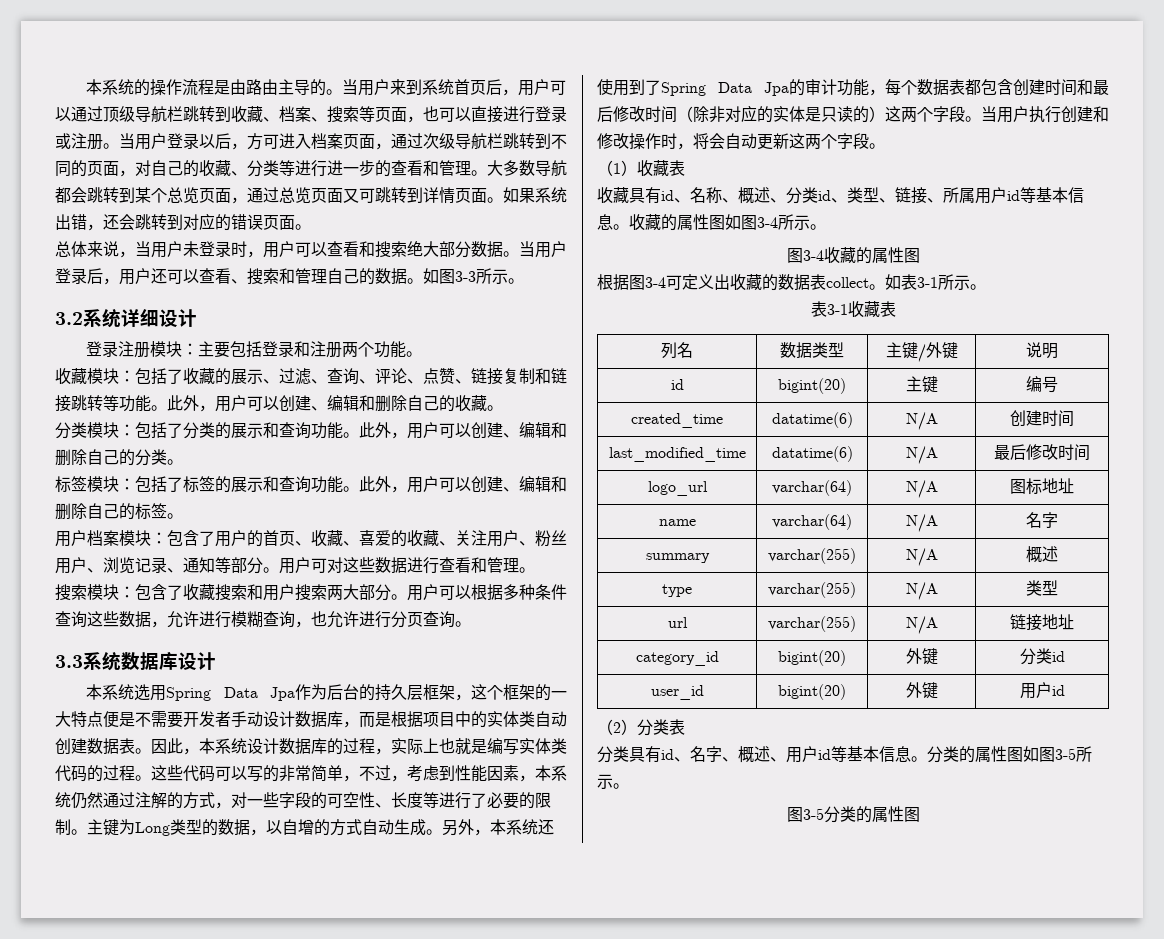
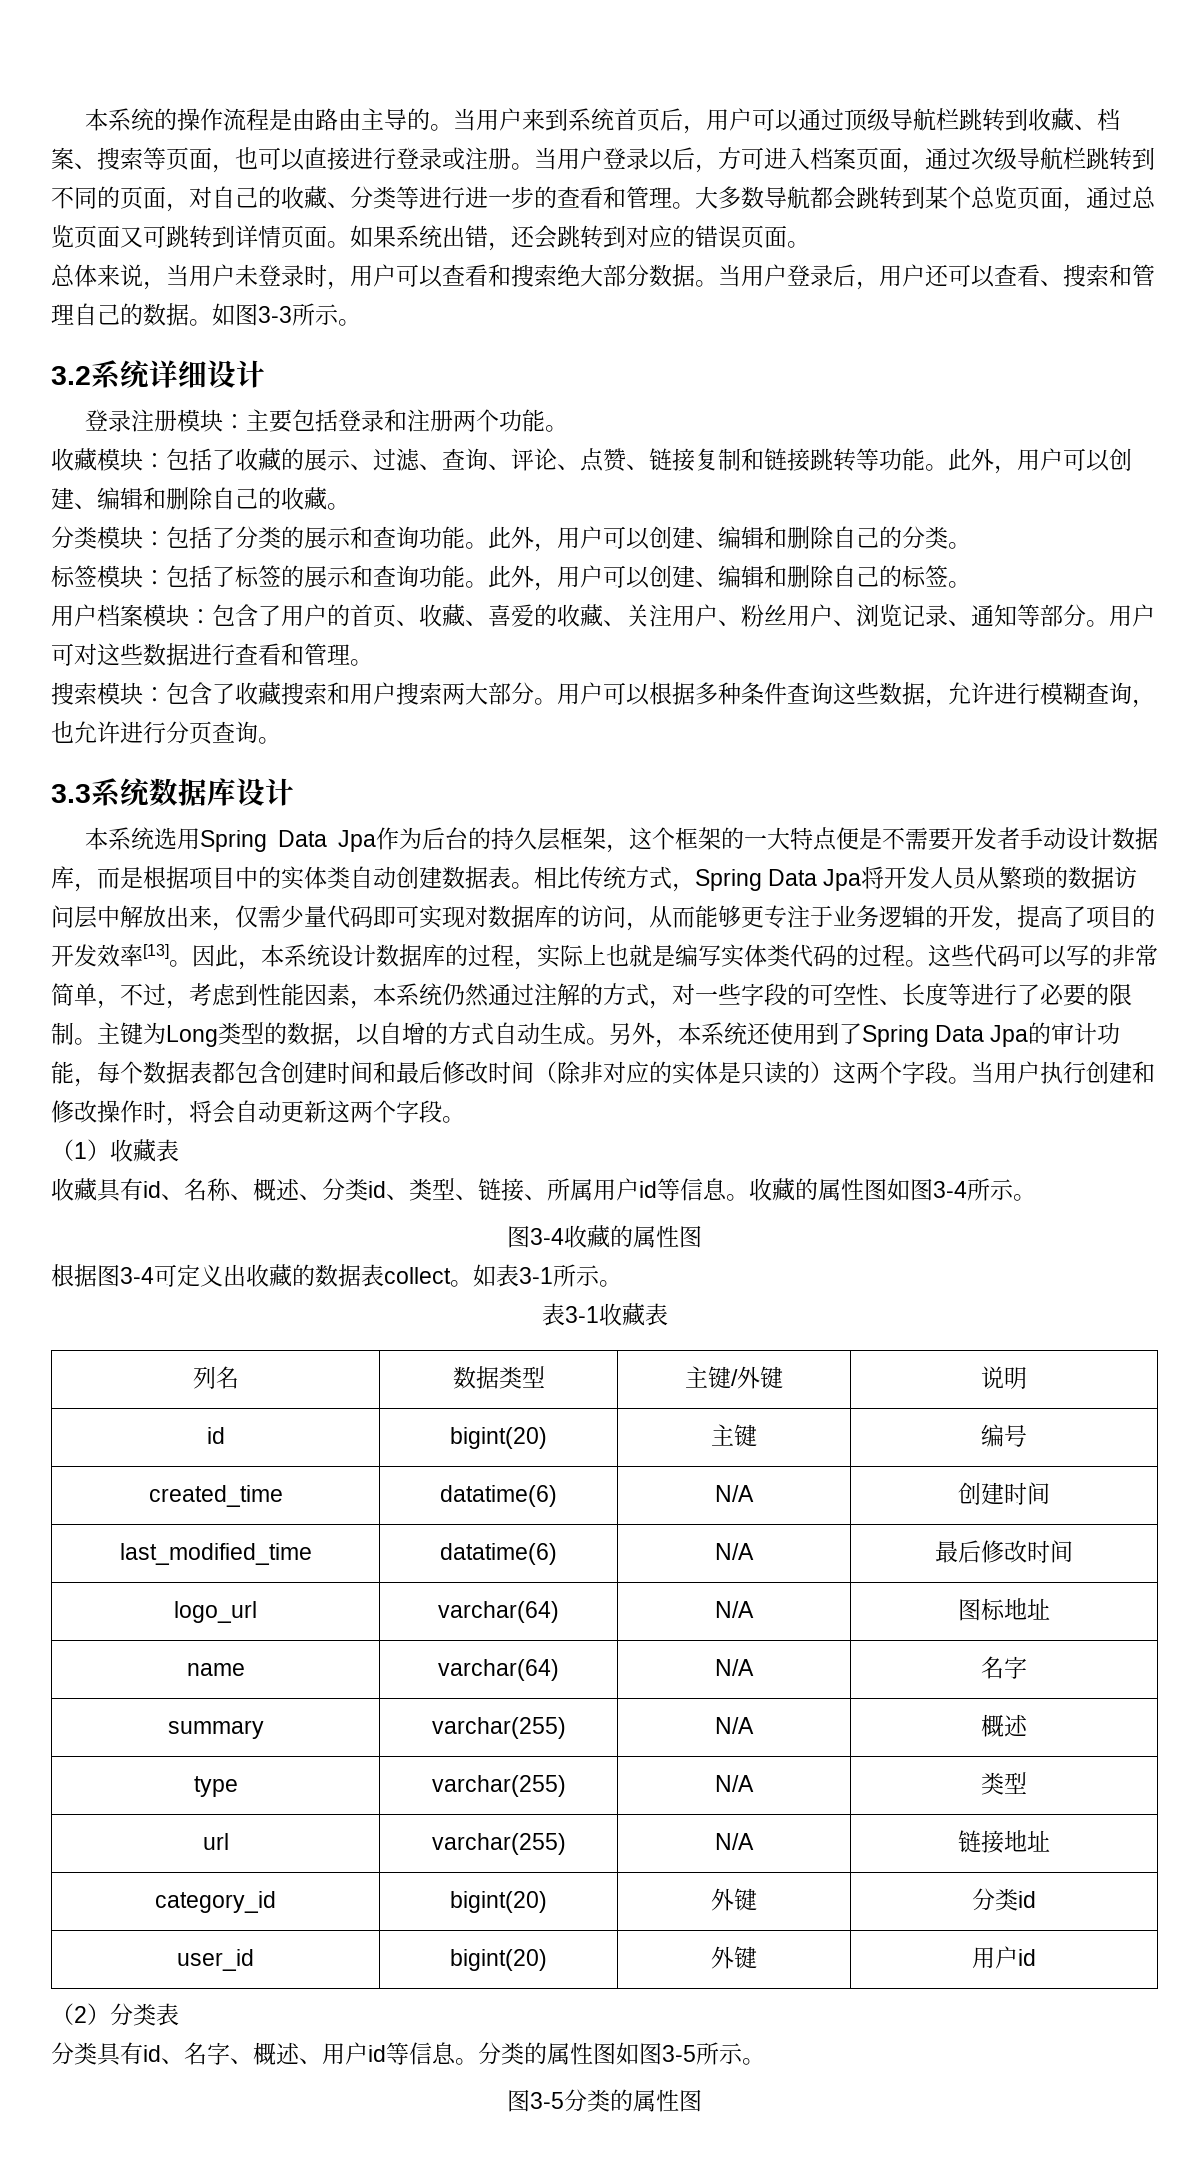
(151, 751) none -> [534,866,1138,892] [51,905,1155,931] [51,944,169,967] [169,960,192,967] 相比传统方式，Spring Data Jpa将开发人员从繁琐的数据访问层中解放出来，仅需少量代码即可实现对数据库的访问，从而能够更专注于业务逻辑的开发，提高了项目的开发效率[13]。
[1036,187,1068,203] 基本 -> (680, 1189) none
[847,746,879,762] 基本 -> (409, 2053) none

